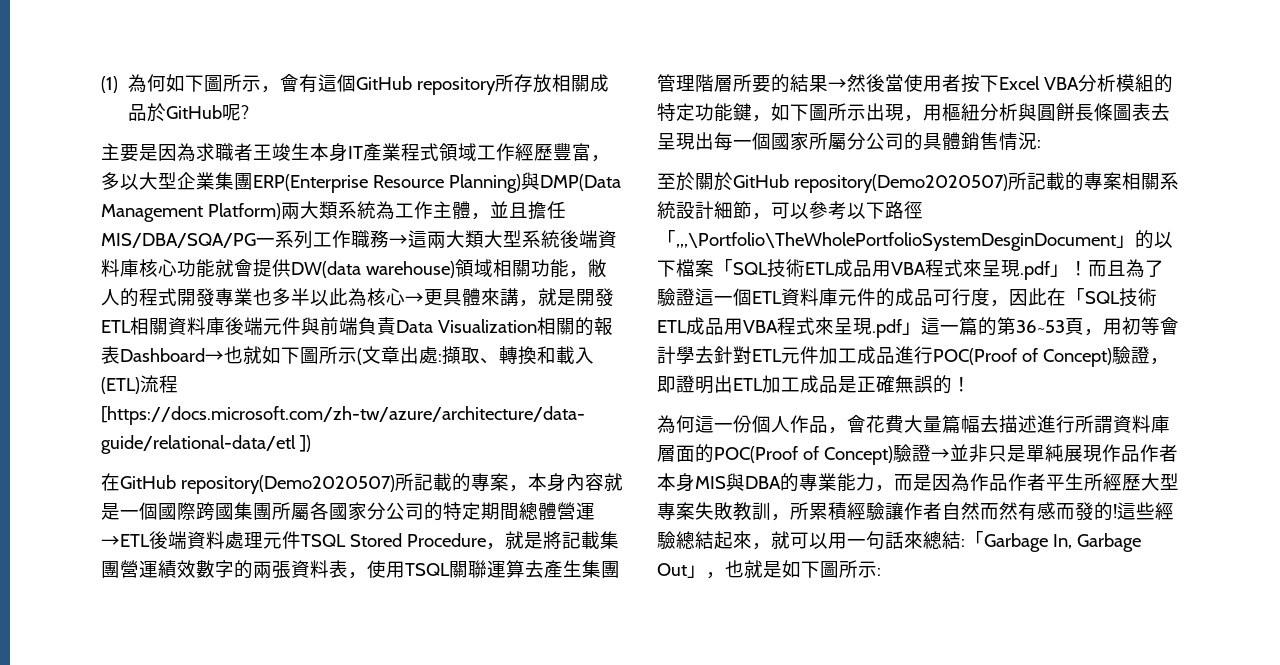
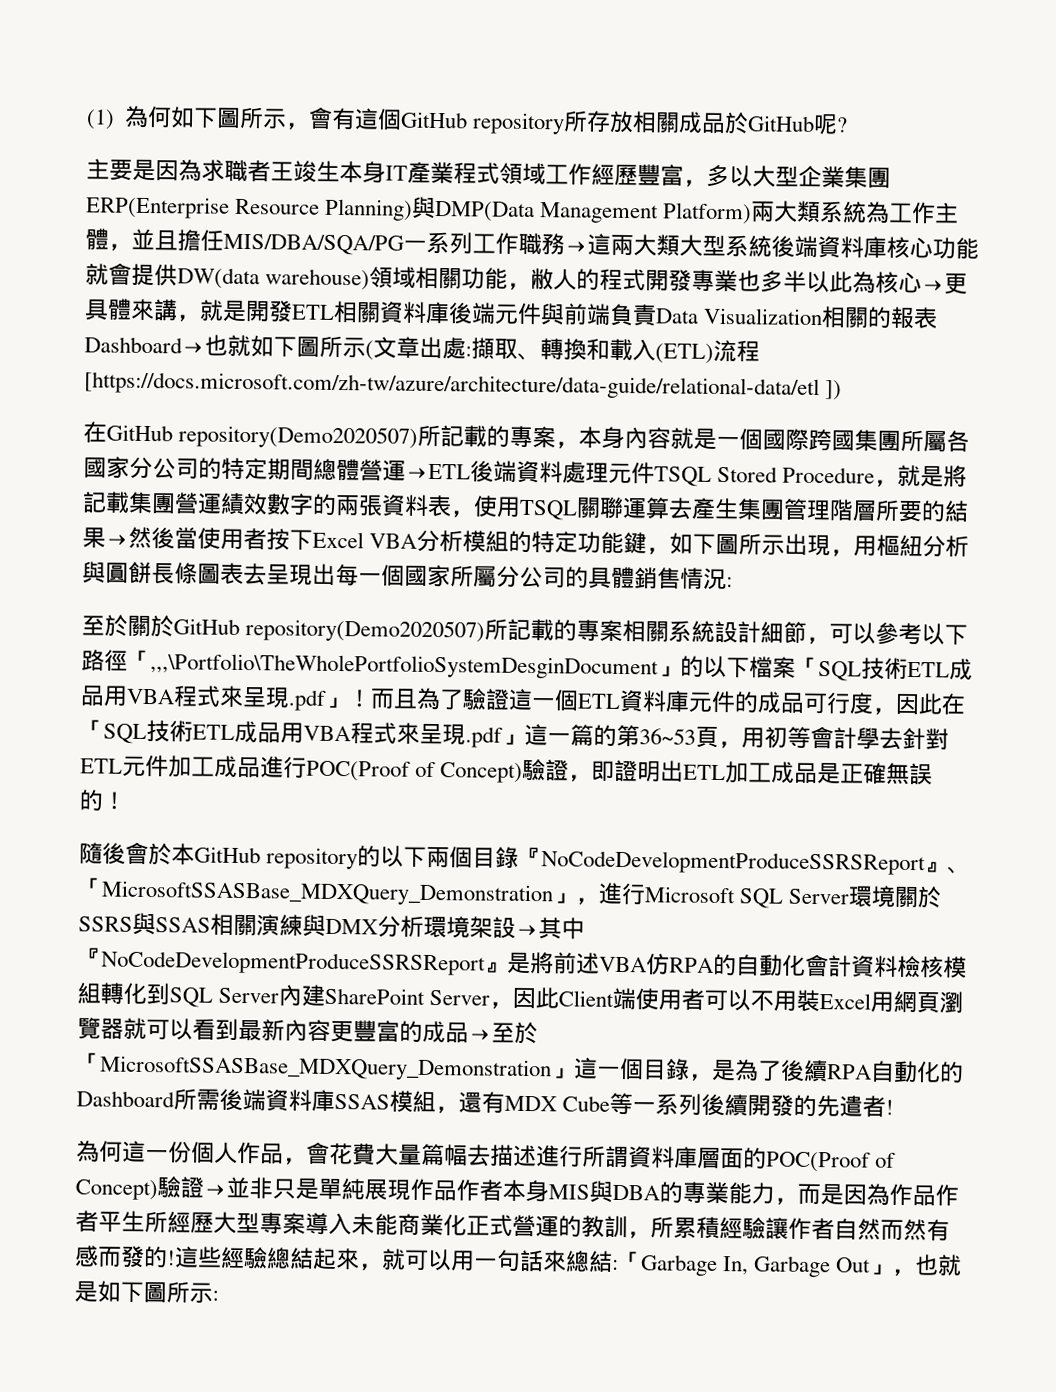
(971, 384) none -> [79,842,972,876] [78,877,943,909] [78,912,585,940] [78,947,967,979] [77,982,964,1014] [77,1017,538,1045] [77,1052,964,1084] [76,1088,895,1118] // 隨後會於本GitHub repository的以下兩個目錄『NoCodeDevelopmentProduceSSRSReport』、「MicrosoftSSASBase_MDXQuery_Demonstration」，進行Microsoft SQL Server環境關於SSRS與SSAS相關演練與DMX分析環境架設→其中『NoCodeDevelopmentProduceSSRSReport』是將前述VBA仿RPA的自動化會計資料檢核模組轉化到SQL Server內建SharePoint Server，因此Client端使用者可以不用裝Excel用網頁瀏覽器就可以看到最新內容更豐富的成品→至於「MicrosoftSSASBase_MDXQuery_Demonstration」這一個目錄，是為了後續RPA自動化的Dashboard所需後端資料庫SSAS模組，還有MDX Cube等一系列後續開發的先遣者!
[695,502,733,520] 失敗 -> [305,1212,582,1238] 導入未能商業化正式營運的

